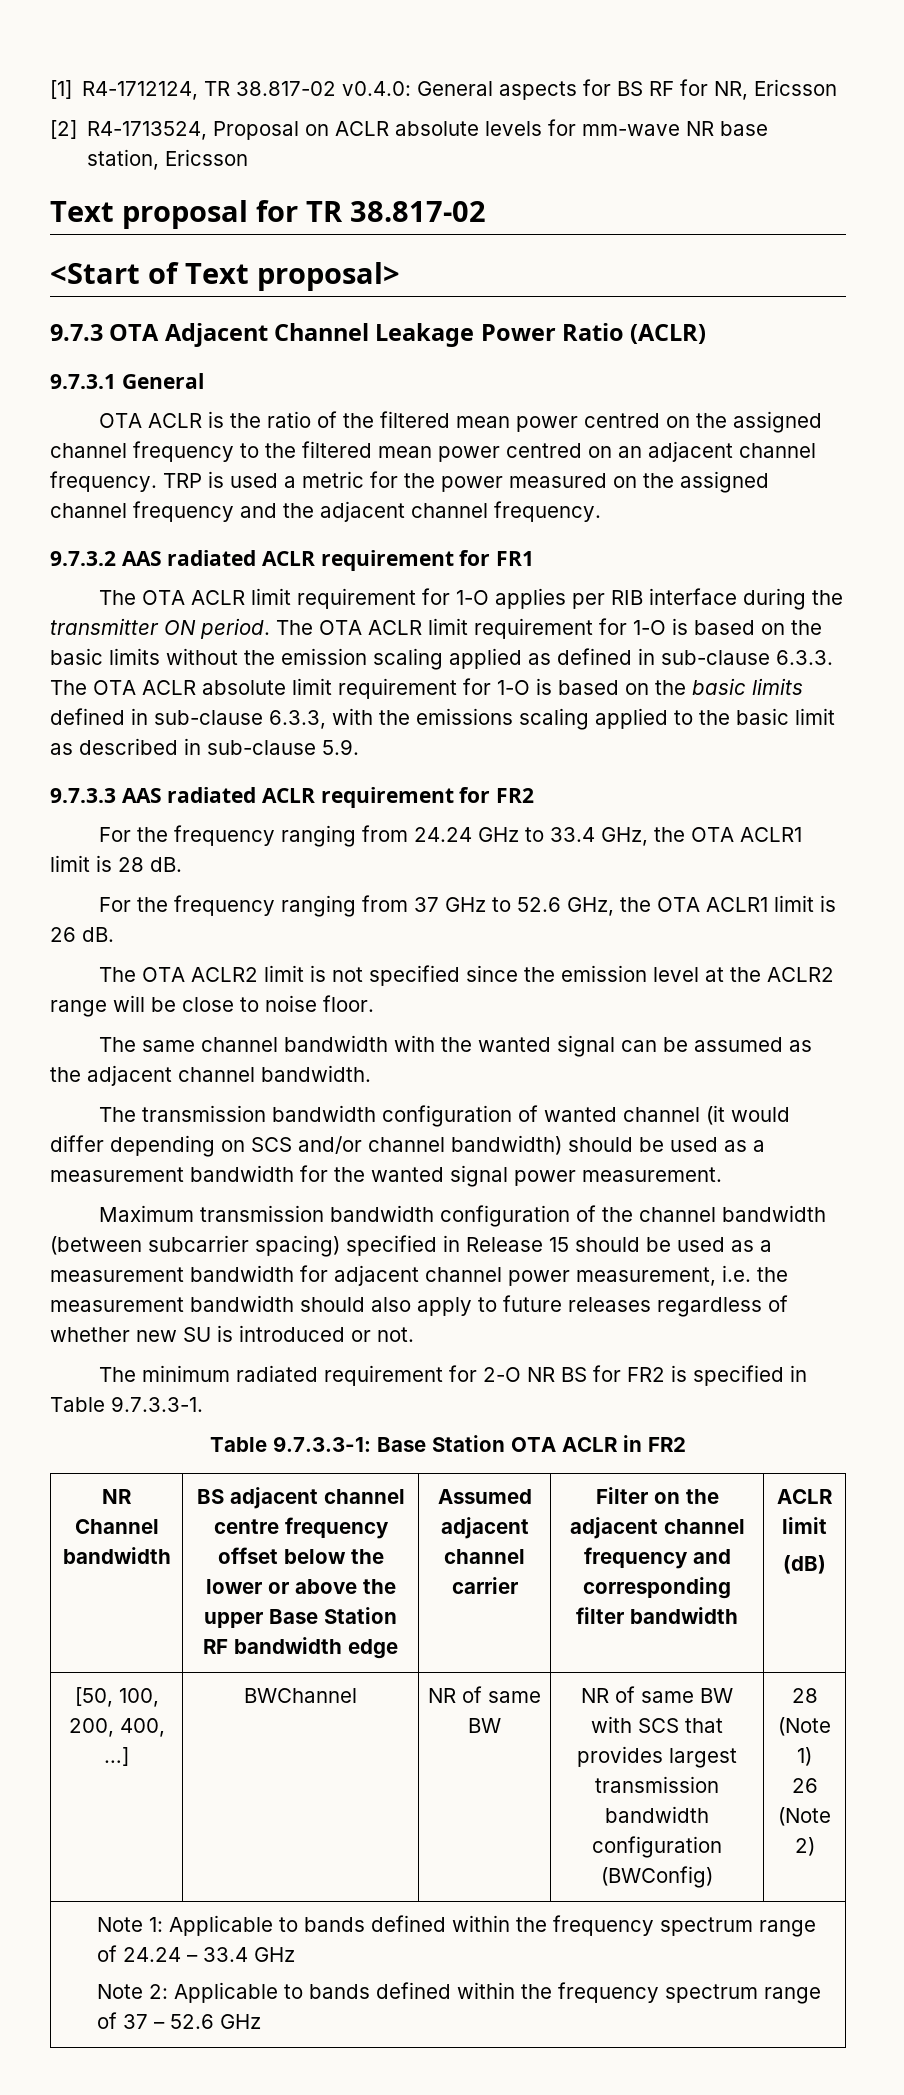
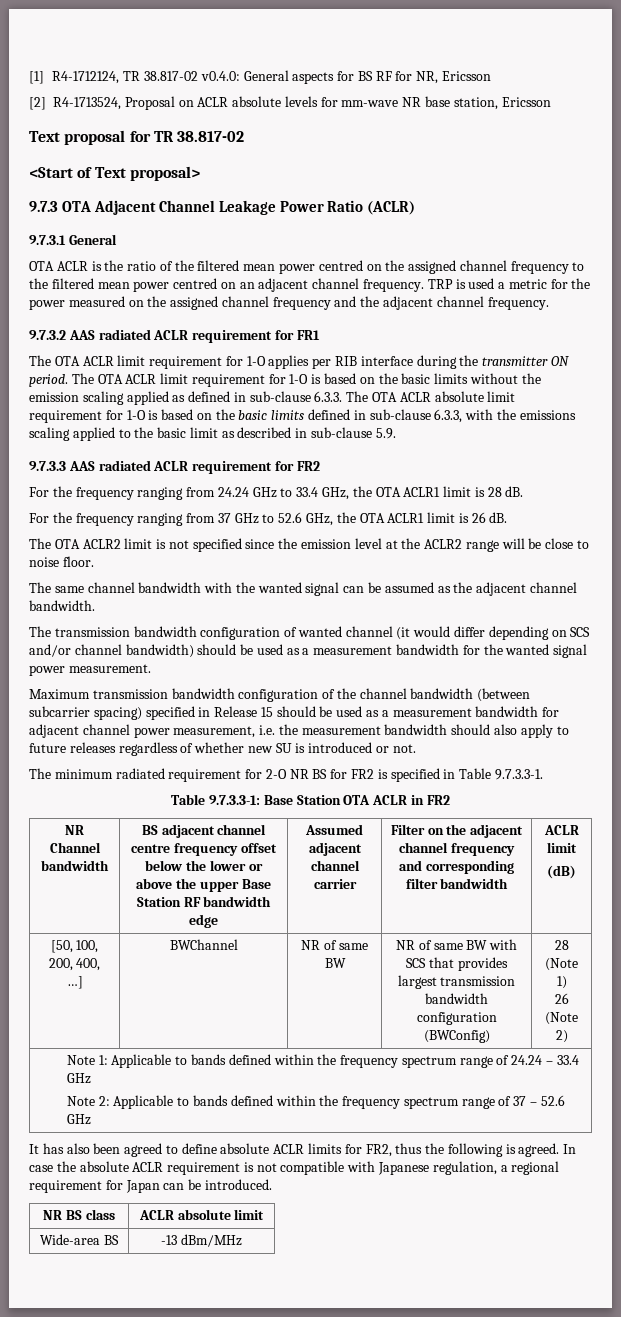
(262, 2021) none -> [29,1143,577,1157] [29,1161,560,1175] [29,1179,272,1193] [43,1209,115,1220] [138,1209,265,1220] [40,1234,119,1245] [161,1234,242,1247] // It has also been agreed to define absolute ACLR limits for FR2, thus the following is agreed. In case the absolute ACLR requirement is not compatible with Japanese regulation, a regional requirement for Japan can be introduced. // NR BS class | ACLR absolute limit // Wide-area BS | -13 dBm/MHz

